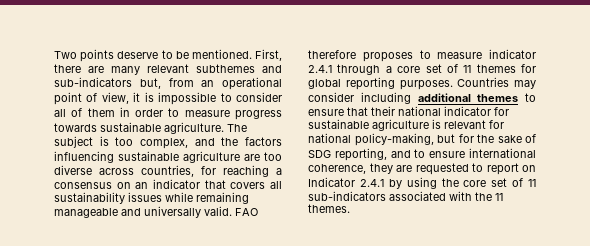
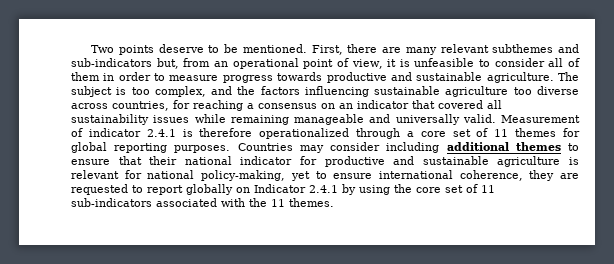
[158,92,217,105] impossible -> [414,58,475,67] unfeasible
(97, 127) none -> [326,72,412,83] productive and
[244,154,260,161] are -> (509, 91) none
[230,182,266,189] covers -> [438,100,483,109] covered
[235,208,258,216] [308,49,536,62] [308,65,332,73] FAO therefore proposes to measure indicator 2.4.1 -> [501,115,580,123] [71,128,350,139] Measurement of indicator 2.4.1 is therefore operationalized
(509, 111) none -> [324,156,415,167] productive and
[437,134,536,143] [308,148,411,161] but for the sake of SDG reporting, and -> [290,171,310,181] yet
(519, 169) none -> [186,184,233,195] globally

